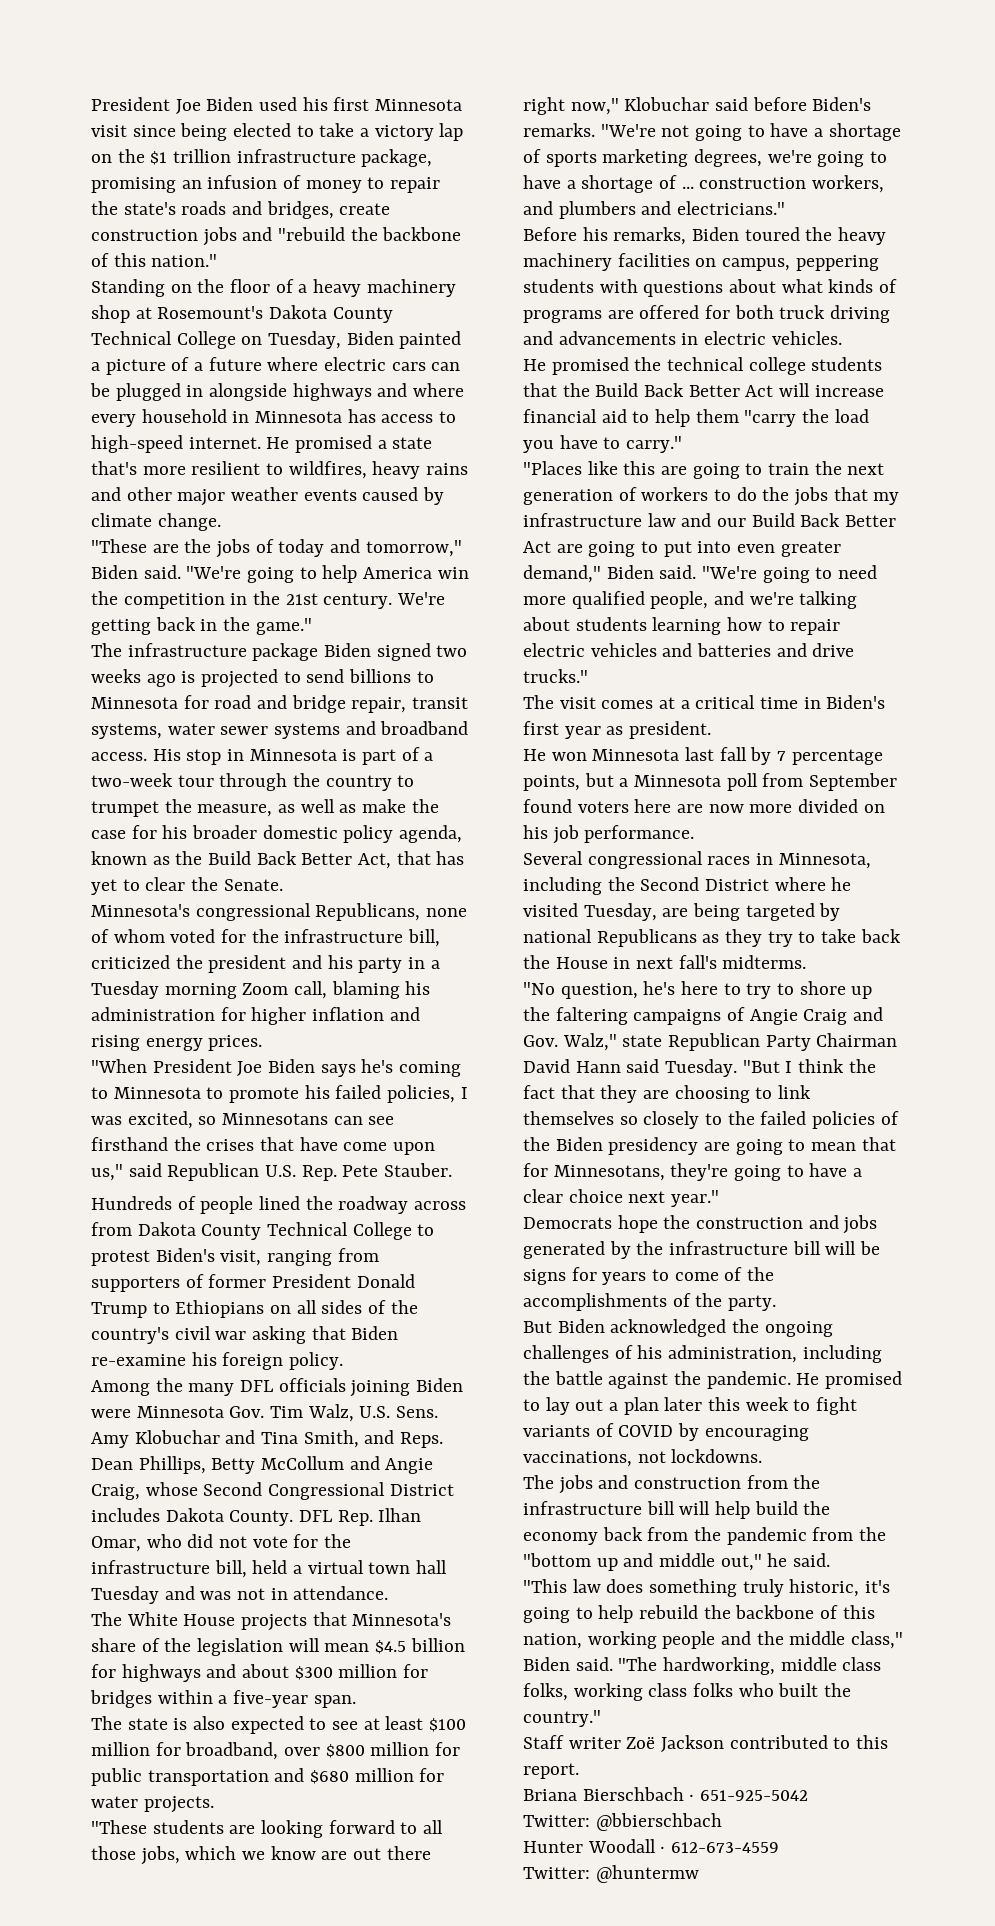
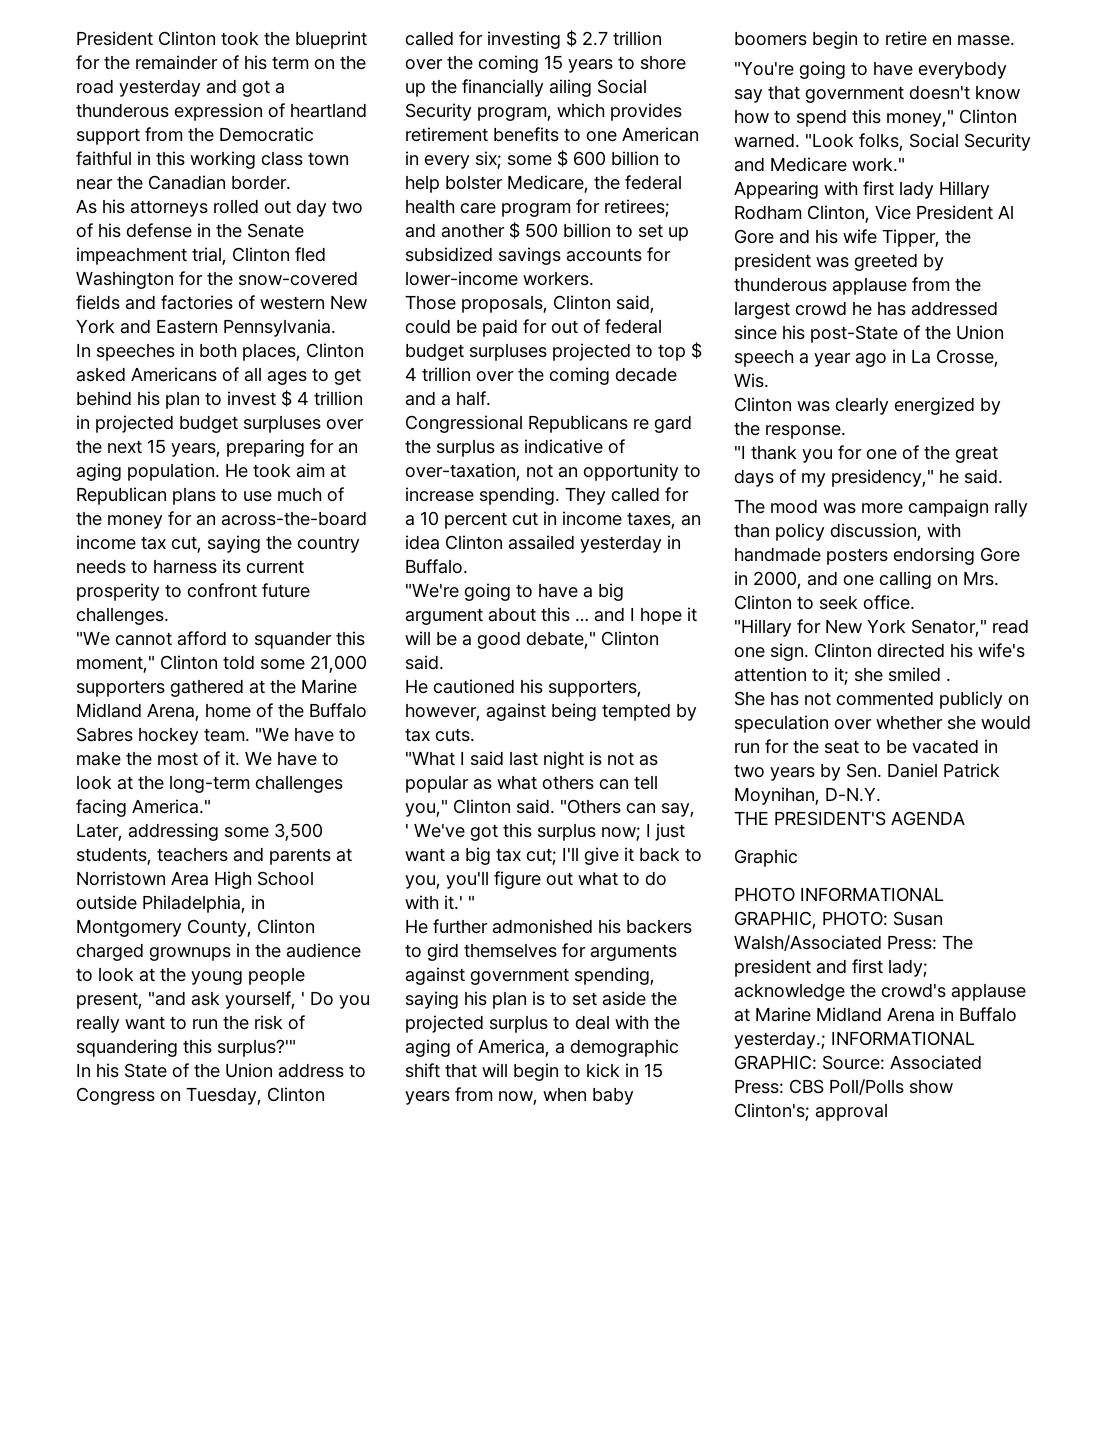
[91,97,463,114] [91,123,464,141] [91,149,433,167] [91,175,441,193] [91,201,391,219] [91,227,462,246] [91,253,218,267] [91,279,456,297] [91,305,393,323] [91,331,462,349] [91,357,461,375] [90,383,465,401] [91,409,457,427] [91,435,433,453] [91,461,469,479] [91,487,445,506] [91,513,221,531] [91,539,462,558] [91,565,469,583] [91,591,446,609] [91,617,312,635] [91,643,468,661] [91,669,434,688] [91,695,469,713] [91,721,469,739] [91,747,434,765] [91,773,415,791] [91,799,439,817] [91,825,463,843] [91,851,465,869] [91,877,283,895] [91,903,468,921] [91,929,441,947] [91,955,440,973] [91,981,431,999] [91,1007,420,1025] [91,1035,263,1051] [91,1059,462,1077] [91,1085,468,1103] [91,1111,395,1129] [91,1137,436,1155] [91,1163,453,1181] [91,1196,467,1214] [91,1222,435,1240] [91,1248,379,1266] [91,1274,415,1292] [91,1300,418,1318] [91,1326,399,1344] [91,1352,344,1370] [91,1378,464,1397] [91,1404,439,1422] [91,1430,444,1448] [91,1456,434,1474] [91,1482,454,1500] [91,1508,422,1526] [91,1534,352,1552] [91,1560,448,1578] [91,1586,389,1604] [91,1612,452,1631] [91,1638,465,1656] [91,1664,429,1682] [90,1690,356,1708] [91,1716,467,1734] [91,1742,461,1760] [91,1768,445,1786] [91,1796,214,1813] [91,1820,444,1838] [91,1846,431,1865] [523,97,872,115] [523,123,901,141] [523,149,888,167] [523,175,885,193] [523,201,786,219] [523,227,887,245] [523,253,879,271] [523,279,898,297] [523,305,891,323] [523,331,842,345] [523,357,883,375] [523,383,884,397] [523,409,869,427] [523,435,683,453] [523,461,885,479] [523,487,900,506] [523,513,897,527] [523,541,841,557] [523,565,878,583] [523,591,858,609] [523,617,841,635] [523,643,855,657] [523,669,588,683] [523,695,886,709] [523,721,712,739] [523,747,883,765] [523,773,898,791] [523,799,885,813] [523,825,695,844] [523,851,871,869] [523,877,852,895] [523,903,841,921] [523,929,901,947] [523,955,807,969] [523,981,873,999] [523,1007,884,1025] [523,1033,898,1051] [523,1059,876,1077] [523,1085,812,1103] [523,1111,899,1129] [523,1137,896,1155] [523,1163,863,1181] [523,1189,720,1207] [523,1215,878,1234] [523,1241,881,1259] [523,1267,775,1285] [523,1293,777,1311] [523,1319,833,1337] [523,1345,882,1363] [523,1371,903,1389] [523,1397,858,1415] [523,1423,809,1441] [523,1449,763,1467] [523,1475,821,1494] [523,1501,831,1519] [523,1527,887,1545] [523,1553,831,1571] [523,1579,891,1597] [523,1605,875,1623] [523,1631,904,1649] [523,1657,882,1675] [523,1683,852,1701] [523,1710,601,1727] [523,1735,889,1752] [523,1763,579,1779] [523,1787,809,1801] [523,1813,722,1831] [523,1839,780,1853] [523,1865,699,1883] President Joe Biden used his first Minnesota visit since being elected to take a victory lap on the $1 trillion infrastructure package, promising an infusion of money to repair the state's roads and bridges, create construction jobs and "rebuild the backbone of this nation." // Standing on the floor of a heavy machinery shop at Rosemount's Dakota County Technical College on Tuesday, Biden painted a picture of a future where electric cars can be plugged in alongside highways and where every household in Minnesota has access to high-speed internet. He promised a state that's more resilient to wildfires, heavy rains and other major weather events caused by climate change. // "These are the jobs of today and tomorrow," Biden said. "We're going to help America win the competition in the 21st century. We're getting back in the game." // The infrastructure package Biden signed two weeks ago is projected to send billions to Minnesota for road and bridge repair, transit systems, water sewer systems and broadband access. His stop in Minnesota is part of a two-week tour through the country to trumpet the measure, as well as make the case for his broader domestic policy agenda, known as the Build Back Better Act, that has yet to clear the Senate. // Minnesota's congressional Republicans, none of whom voted for the infrastructure bill, criticized the president and his party in a Tuesday morning Zoom call, blaming his administration for higher inflation and rising energy prices. // "When President Joe Biden says he's coming to Minnesota to promote his failed policies, I was excited, so Minnesotans can see firsthand the crises that have come upon us," said Republican U.S. Rep. Pete Stauber. // Hundreds of people lined the roadway across from Dakota County Technical College to protest Biden's visit, ranging from supporters of former President Donald Trump to Ethiopians on all sides of the country's civil war asking that Biden re-examine his foreign policy. // Among the many DFL officials joining Biden were Minnesota Gov. Tim Walz, U.S. Sens. Amy Klobuchar and Tina Smith, and Reps. Dean Phillips, Betty McCollum and Angie Craig, whose Second Congressional District includes Dakota County. DFL Rep. Ilhan Omar, who did not vote for the infrastructure bill, held a virtual town hall Tuesday and was not in attendance. // The White House projects that Minnesota's share of the legislation will mean $4.5 billion for highways and about $300 million for bridges within a five-year span. // The state is also expected to see at least $100 million for broadband, over $800 million for public transportation and $680 million for water projects. // "These students are looking forward to all those jobs, which we know are out there right now," Klobuchar said before Biden's remarks. "We're not going to have a shortage of sports marketing degrees, we're going to have a shortage of ... construction workers, and plumbers and electricians." // Before his remarks, Biden toured the heavy machinery facilities on campus, peppering students with questions about what kinds of programs are offered for both truck driving and advancements in electric vehicles. // He promised the technical college students that the Build Back Better Act will increase financial aid to help them "carry the load you have to carry." // "Places like this are going to train the next generation of workers to do the jobs that my infrastructure law and our Build Back Better Act are going to put into even greater demand," Biden said. "We're going to need more qualified people, and we're talking about students learning how to repair electric vehicles and batteries and drive trucks." // The visit comes at a critical time in Biden's first year as president. // He won Minnesota last fall by 7 percentage points, but a Minnesota poll from September found voters here are now more divided on his job performance. // Several congressional races in Minnesota, including the Second District where he visited Tuesday, are being targeted by national Republicans as they try to take back the House in next fall's midterms. // "No question, he's here to try to shore up the faltering campaigns of Angie Craig and Gov. Walz," state Republican Party Chairman David Hann said Tuesday. "But I think the fact that they are choosing to link themselves so closely to the failed policies of the Biden presidency are going to mean that for Minnesotans, they're going to have a clear choice next year." // Democrats hope the construction and jobs generated by the infrastructure bill will be signs for years to come of the accomplishments of the party. // But Biden acknowledged the ongoing challenges of his administration, including the battle against the pandemic. He promised to lay out a plan later this week to fight variants of COVID by encouraging vaccinations, not lockdowns. // The jobs and construction from the infrastructure bill will help build the economy back from the pandemic from the "bottom up and middle out," he said. // "This law does something truly historic, it's going to help rebuild the backbone of this nation, working people and the middle class," Biden said. "The hardworking, middle class folks, working class folks who built the country." // Staff writer Zoë Jackson contributed to this report. // Briana Bierschbach · 651-925-5042 // Twitter: @bbierschbach // Hunter Woodall · 612-673-4559 // Twitter: @huntermw -> [76,31,367,49] [76,55,366,70] [76,79,285,97] [76,103,367,121] [76,127,314,145] [76,151,349,169] [76,175,291,190] [76,199,363,217] [76,223,304,238] [76,247,326,265] [76,271,358,289] [76,295,367,310] [76,319,336,337] [76,343,364,361] [76,367,361,385] [76,390,363,409] [76,415,364,433] [76,439,358,457] [76,463,346,481] [76,487,344,505] [76,511,367,529] [76,535,360,553] [76,559,304,574] [76,583,310,601] [76,607,169,625] [76,631,365,649] [76,655,367,673] [76,679,357,697] [76,703,367,721] [76,727,356,745] [76,751,339,766] [76,775,343,793] [76,799,211,817] [76,823,323,841] [76,847,352,865] [76,871,314,889] [76,895,265,913] [76,919,315,937] [76,943,361,961] [76,967,305,985] [76,991,370,1009] [76,1015,305,1033] [76,1039,296,1057] [76,1063,366,1078] [76,1087,325,1105] [405,30,662,49] [405,55,686,73] [405,79,647,97] [405,103,682,121] [405,127,699,142] [405,150,681,169] [405,175,682,193] [405,199,670,217] [405,222,689,241] [405,247,671,265] [405,271,594,286] [405,295,655,313] [405,319,662,337] [405,342,702,361] [405,367,677,385] [405,391,491,406] [405,415,692,433] [405,439,625,457] [405,463,701,481] [405,487,689,505] [405,511,701,529] [405,535,681,553] [405,559,468,574] [405,583,624,601] [405,607,697,625] [405,631,659,649] [405,655,444,670] [405,679,642,697] [405,703,697,721] [405,728,475,742] [405,751,658,769] [405,775,658,793] [405,799,695,817] [405,823,685,841] [405,847,702,865] [405,871,667,889] [405,895,475,910] [405,919,692,934] [405,943,677,961] [405,967,655,985] [405,991,677,1009] [405,1015,680,1033] [405,1039,679,1057] [405,1063,663,1081] [405,1087,634,1105] [734,31,1015,49] [734,61,1007,79] [734,85,1020,103] [734,109,1017,127] [734,133,1031,151] [734,157,905,172] [734,181,990,199] [734,205,1014,223] [734,229,971,247] [734,253,944,271] [734,277,981,295] [734,301,998,319] [734,325,1004,343] [734,349,999,367] [734,373,769,388] [734,397,1001,415] [734,421,846,439] [734,445,998,463] [734,469,1003,487] [734,499,1028,517] [734,523,961,541] [734,547,1020,565] [734,571,999,589] [734,595,915,610] [734,619,1029,637] [734,643,1025,661] [734,667,951,685] [734,691,1029,709] [734,715,1031,733] [734,739,998,754] [734,763,1000,781] [734,787,881,805] [734,811,965,826] [734,849,798,867] [734,887,944,902] [734,911,943,929] [734,935,973,951] [734,959,928,977] [734,983,1026,1001] [734,1007,1017,1022] [734,1031,975,1049] [734,1055,982,1070] [734,1079,953,1095] [734,1103,888,1121] President Clinton took the blueprint for the remainder of his term on the road yesterday and got a thunderous expression of heartland support from the Democratic faithful in this working class town near the Canadian border. // As his attorneys rolled out day two of his defense in the Senate impeachment trial, Clinton fled Washington for the snow-covered fields and factories of western New York and Eastern Pennsylvania. // In speeches in both places, Clinton asked Americans of all ages to get behind his plan to invest $ 4 trillion in projected budget surpluses over the next 15 years, preparing for an aging population. He took aim at Republican plans to use much of the money for an across-the-board income tax cut, saying the country needs to harness its current prosperity to confront future challenges. // "We cannot afford to squander this moment," Clinton told some 21,000 supporters gathered at the Marine Midland Arena, home of the Buffalo Sabres hockey team. "We have to make the most of it. We have to look at the long-term challenges facing America." // Later, addressing some 3,500 students, teachers and parents at Norristown Area High School outside Philadelphia, in Montgomery County, Clinton charged grownups in the audience to look at the young people present, "and ask yourself, ' Do you really want to run the risk of squandering this surplus?'" // In his State of the Union address to Congress on Tuesday, Clinton called for investing $ 2.7 trillion over the coming 15 years to shore up the financially ailing Social Security program, which provides retirement benefits to one American in every six; some $ 600 billion to help bolster Medicare, the federal health care program for retirees; and another $ 500 billion to set up subsidized savings accounts for lower-income workers. // Those proposals, Clinton said, could be paid for out of federal budget surpluses projected to top $ 4 trillion over the coming decade and a half. // Congressional Republicans re gard the surplus as indicative of over-taxation, not an opportunity to increase spending. They called for a 10 percent cut in income taxes, an idea Clinton assailed yesterday in Buffalo. // "We're going to have a big argument about this … and I hope it will be a good debate," Clinton said. // He cautioned his supporters, however, against being tempted by tax cuts. // "What I said last night is not as popular as what others can tell you," Clinton said. "Others can say, ' We've got this surplus now; I just want a big tax cut; I'll give it back to you, you'll figure out what to do with it.' " // He further admonished his backers to gird themselves for arguments against government spending, saying his plan is to set aside the projected surplus to deal with the aging of America, a demographic shift that will begin to kick in 15 years from now, when baby boomers begin to retire en masse. // "You're going to have everybody say that government doesn't know how to spend this money," Clinton warned. "Look folks, Social Security and Medicare work." // Appearing with first lady Hillary Rodham Clinton, Vice President Al Gore and his wife Tipper, the president was greeted by thunderous applause from the largest crowd he has addressed since his post-State of the Union speech a year ago in La Crosse, Wis. // Clinton was clearly energized by the response. // "I thank you for one of the great days of my presidency," he said. // The mood was more campaign rally than policy discussion, with handmade posters endorsing Gore in 2000, and one calling on Mrs. Clinton to seek office. // "Hillary for New York Senator," read one sign. Clinton directed his wife's attention to it; she smiled . // She has not commented publicly on speculation over whether she would run for the seat to be vacated in two years by Sen. Daniel Patrick Moynihan, D-N.Y. // THE PRESIDENT'S AGENDA // Graphic // PHOTO INFORMATIONAL GRAPHIC, PHOTO: Susan Walsh/Associated Press: The president and first lady; acknowledge the crowd's applause at Marine Midland Arena in Buffalo yesterday.; INFORMATIONAL GRAPHIC: Source: Associated Press: CBS Poll/Polls show Clinton's; approval

